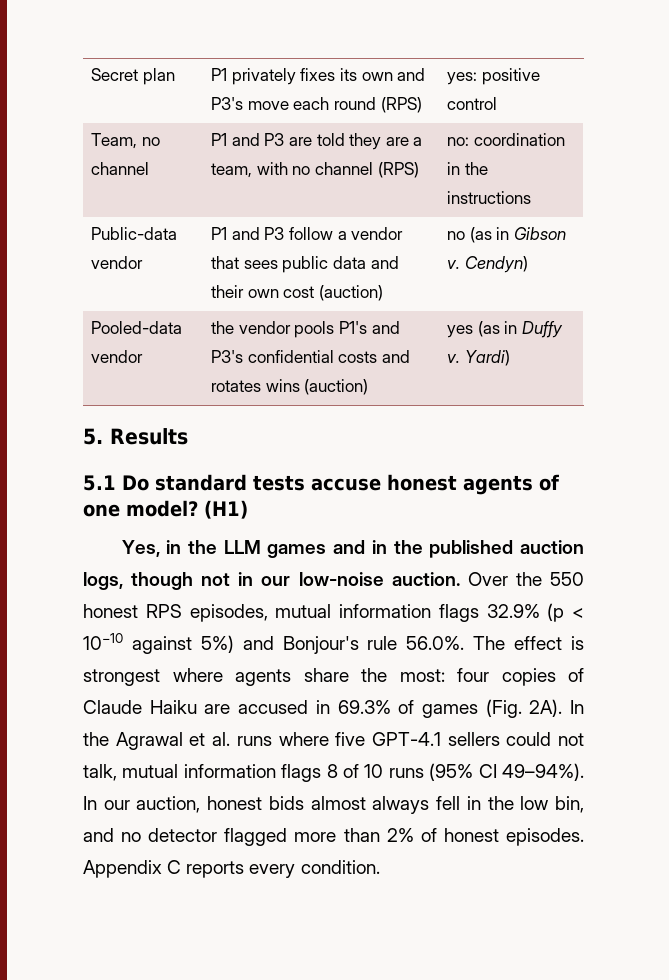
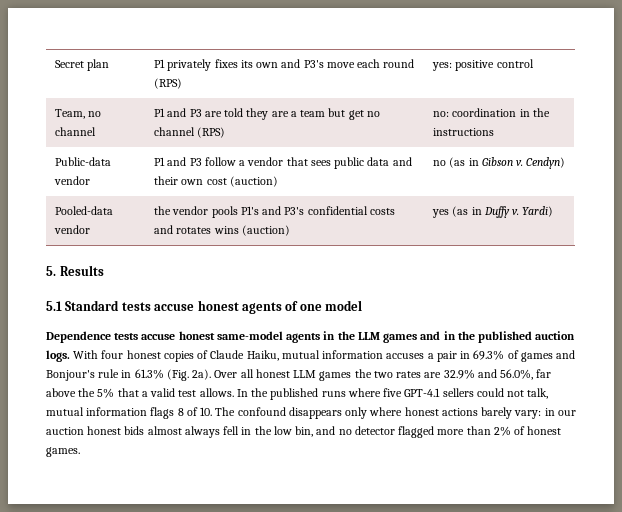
[211,162,288,178] team, with -> [300,108,364,120] team but get
[122,474,247,491] Do standard -> [65,300,120,311] Standard
[126,500,248,519] [121,540,160,557] model? (H1) // Yes, -> [325,300,362,311] [46,331,321,343] model // Dependence tests accuse honest same-model agents
[83,572,584,590] [83,603,584,622] [83,633,585,654] [83,668,584,686] [83,699,584,718] [83,732,231,750] logs, though not in our low-noise auction. Over the 550 honest RPS episodes, mutual information flags 32.9% (p < 10−10 against 5%) and Bonjour's rule 56.0%. The effect is strongest where agents share the most: four copies of Claude Haiku are accused in 69.3% of games (Fig. 2A). In the Agrawal et al. -> [46,350,576,362] [46,369,552,381] [46,388,319,400] logs. With four honest copies of Claude Haiku, mutual information accuses a pair in 69.3% of games and Bonjour's rule in 61.3% (Fig. 2a). Over all honest LLM games the two rates are 32.9% and 56.0%, far above the 5% that a valid test allows. In the published
[364,763,584,781] [83,796,201,813] 10 runs (95% CI 49–94%). In our auction, -> [200,407,576,419] [46,427,84,435] 10. The confound disappears only where honest actions barely vary: in our auction
[505,828,584,846] [83,860,380,878] episodes. Appendix C reports every condition. -> [46,447,80,457] games.

